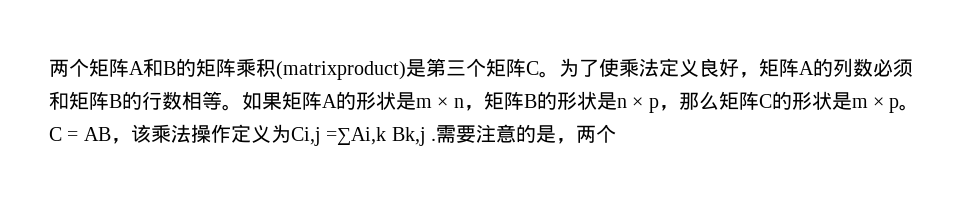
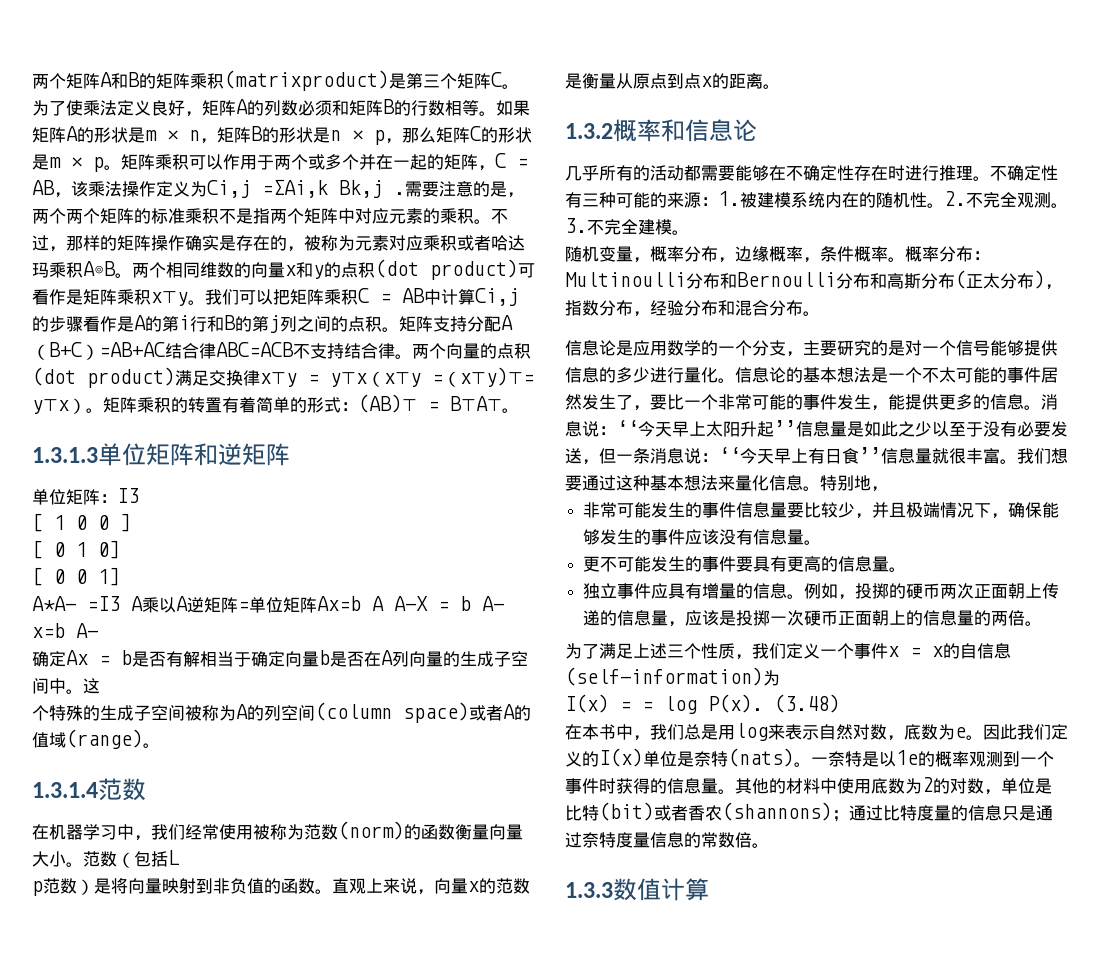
(920, 107) none -> [121,154,495,171] 矩阵乘积可以作用于两个或多个并在一起的矩阵，
(616, 133) none -> [66,208,508,224] [32,235,525,252] [32,259,535,280] [32,288,519,306] [32,315,513,333] [32,342,531,360] [32,367,534,388] [32,394,519,414] [32,443,290,466] [32,488,139,505] [32,513,131,532] [32,540,120,559] [32,567,120,586] [32,596,504,613] [32,623,98,638] [32,650,528,667] [32,678,100,694] [32,702,531,723] [32,729,160,749] [32,778,146,801] [32,821,523,841] [32,850,179,868] [32,878,530,896] [565,73,780,89] [565,119,757,142] [565,165,1058,181] [565,191,1068,208] [565,218,689,235] [565,246,990,263] [565,270,1062,290] [565,300,820,317] [565,340,1058,357] [565,367,1058,383] [565,394,1058,411] [565,420,1068,437] [565,447,1068,465] [565,475,888,492] [583,502,1060,519] [583,529,822,545] [583,556,907,572] [583,583,1060,600] [583,610,1043,627] [565,643,1011,660] [565,667,780,686] [565,694,840,714] [565,723,1068,741] [565,748,1054,767] [565,777,1052,795] [565,802,1053,822] [565,832,769,848] [565,878,709,901] 两个矩阵的标准乘积不是指两个矩阵中对应元素的乘积。不过，那样的矩阵操作确实是存在的，被称为元素对应乘积或者哈达玛乘积A◎B。两个相同维数的向量x和y的点积(dot product)可看作是矩阵乘积x⊤y。我们可以把矩阵乘积C = AB中计算Ci,j的步骤看作是A的第i行和B的第j列之间的点积。矩阵支持分配A（B+C）=AB+AC结合律ABC=ACB不支持结合律。两个向量的点积(dot product)满足交换律x⊤y = y⊤x（x⊤y =（x⊤y)⊤= y⊤x）。矩阵乘积的转置有着简单的形式：(AB)⊤ = B⊤A⊤。 // 1.3.1.3单位矩阵和逆矩阵 // 单位矩阵：I3 // [ 1 0 0 ] // [ 0 1 0] // [ 0 0 1] // A*A- =I3 A乘以A逆矩阵=单位矩阵Ax=b A A-X = b A- x=b A- // 确定Ax = b是否有解相当于确定向量b是否在A列向量的生成子空间中。这 // 个特殊的生成子空间被称为A的列空间(column space)或者A的值域(range)。 // 1.3.1.4范数 // 在机器学习中，我们经常使用被称为范数(norm)的函数衡量向量大小。范数（包括L // p范数）是将向量映射到非负值的函数。直观上来说，向量x的范数是衡量从原点到点x的距离。 // 1.3.2概率和信息论 // 几乎所有的活动都需要能够在不确定性存在时进行推理。不确定性有三种可能的来源：1.被建模系统内在的随机性。2.不完全观测。3.不完全建模。 // 随机变量，概率分布，边缘概率，条件概率。概率分布：Multinoulli分布和Bernoulli分布和高斯分布(正太分布)，指数分布，经验分布和混合分布。 // 信息论是应用数学的一个分支，主要研究的是对一个信号能够提供信息的多少进行量化。信息论的基本想法是一个不太可能的事件居然发生了，要比一个非常可能的事件发生，能提供更多的信息。消息说：‘‘今天早上太阳升起’’信息量是如此之少以至于没有必要发送，但一条消息说：‘‘今天早上有日食’’信息量就很丰富。我们想要通过这种基本想法来量化信息。特别地， // 非常可能发生的事件信息量要比较少，并且极端情况下，确保能够发生的事件应该没有信息量。 // 更不可能发生的事件要具有更高的信息量。 // 独立事件应具有增量的信息。例如，投掷的硬币两次正面朝上传递的信息量，应该是投掷一次硬币正面朝上的信息量的两倍。 // 为了满足上述三个性质，我们定义一个事件x = x的自信息(self-information)为 // I(x) = = log P(x). (3.48) // 在本书中，我们总是用log来表示自然对数，底数为e。因此我们定义的I(x)单位是奈特(nats)。一奈特是以1e的概率观测到一个事件时获得的信息量。其他的材料中使用底数为2的对数，单位是比特(bit)或者香农(shannons)；通过比特度量的信息只是通过奈特度量信息的常数倍。 // 1.3.3数值计算

